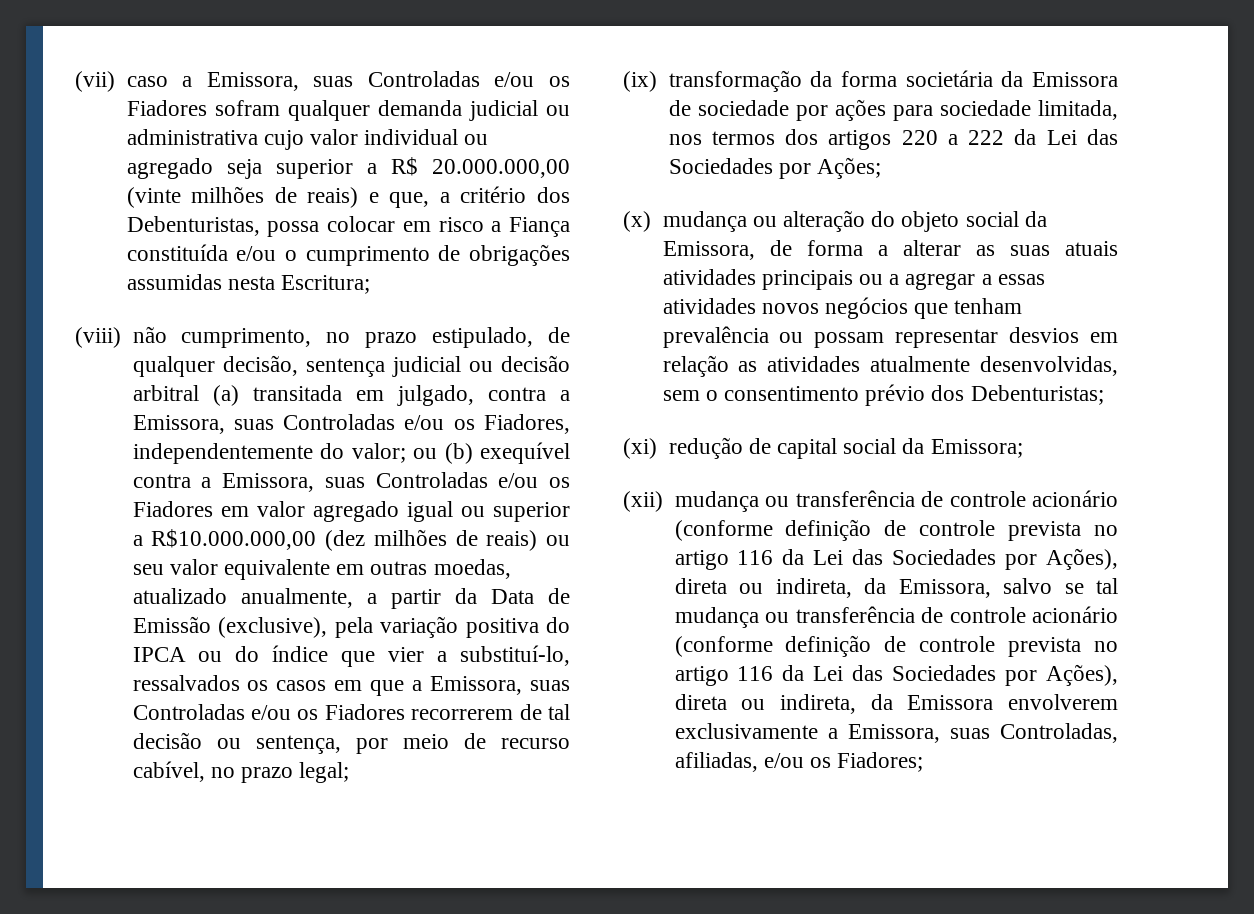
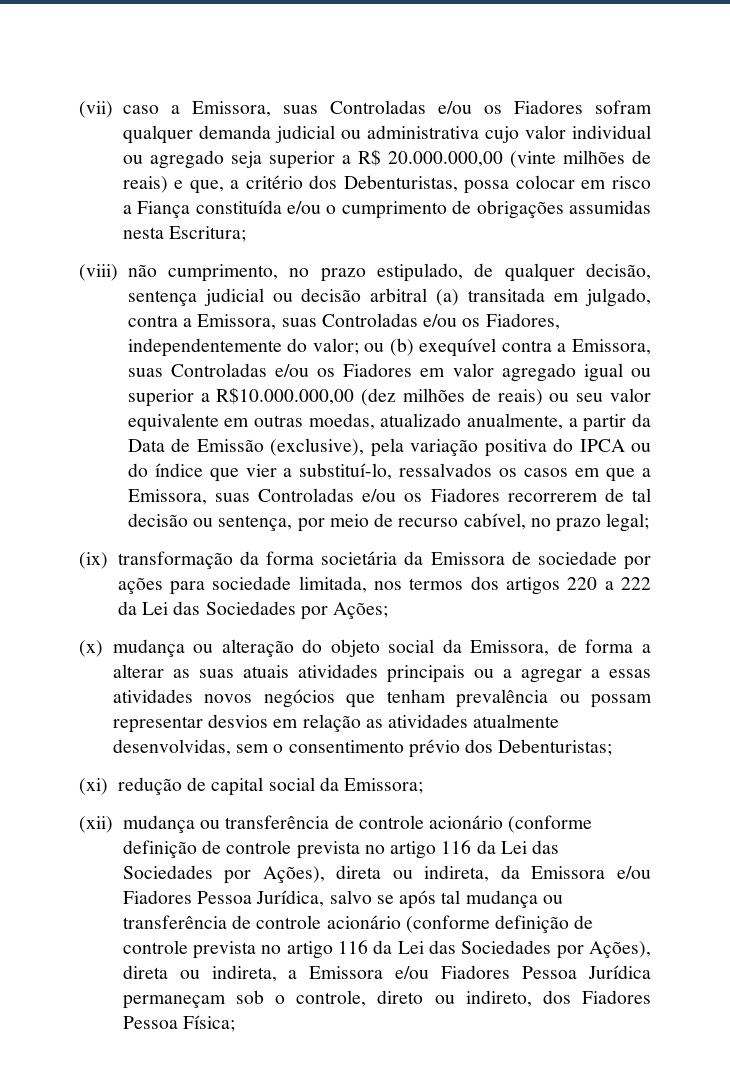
[898,579,991,598] Emissora, -> [531,866,651,879] [122,890,325,907] Emissora e/ou Fiadores Pessoa Jurídica,
(1084, 588) none -> [399,890,437,909] após
[870,694,1118,710] [674,723,1118,743] [674,752,924,772] da Emissora envolverem exclusivamente a Emissora, suas Controladas, afiliadas, e/ou os Fiadores; -> [288,965,651,979] [122,990,651,1009] [122,1015,236,1032] a Emissora e/ou Fiadores Pessoa Jurídica permaneçam sob o controle, direto ou indireto, dos Fiadores Pessoa Física;

